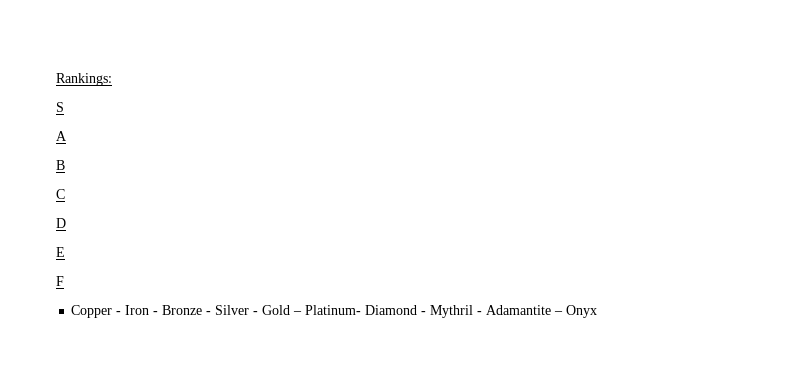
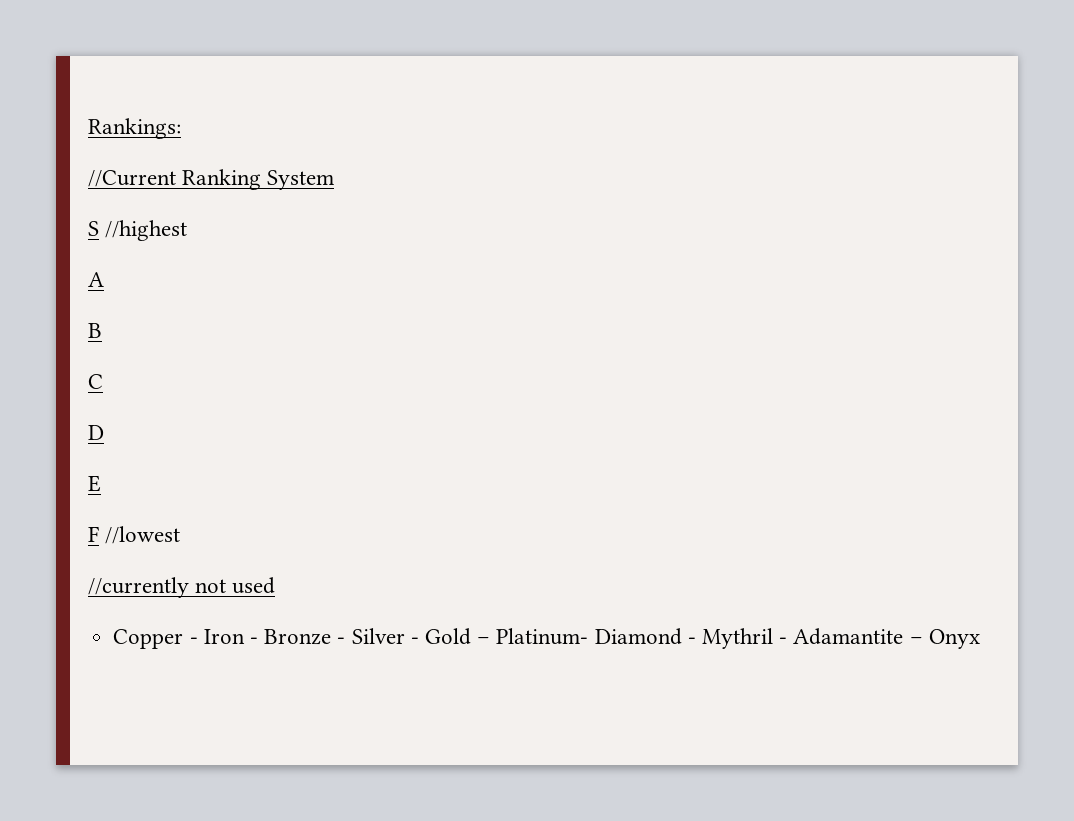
(112, 79) none -> [88,169,335,190] // //Current Ranking System
(64, 107) none -> [105,220,188,241] //highest
(64, 281) none -> [105,526,181,544] [88,577,276,598] //lowest // //currently not used

